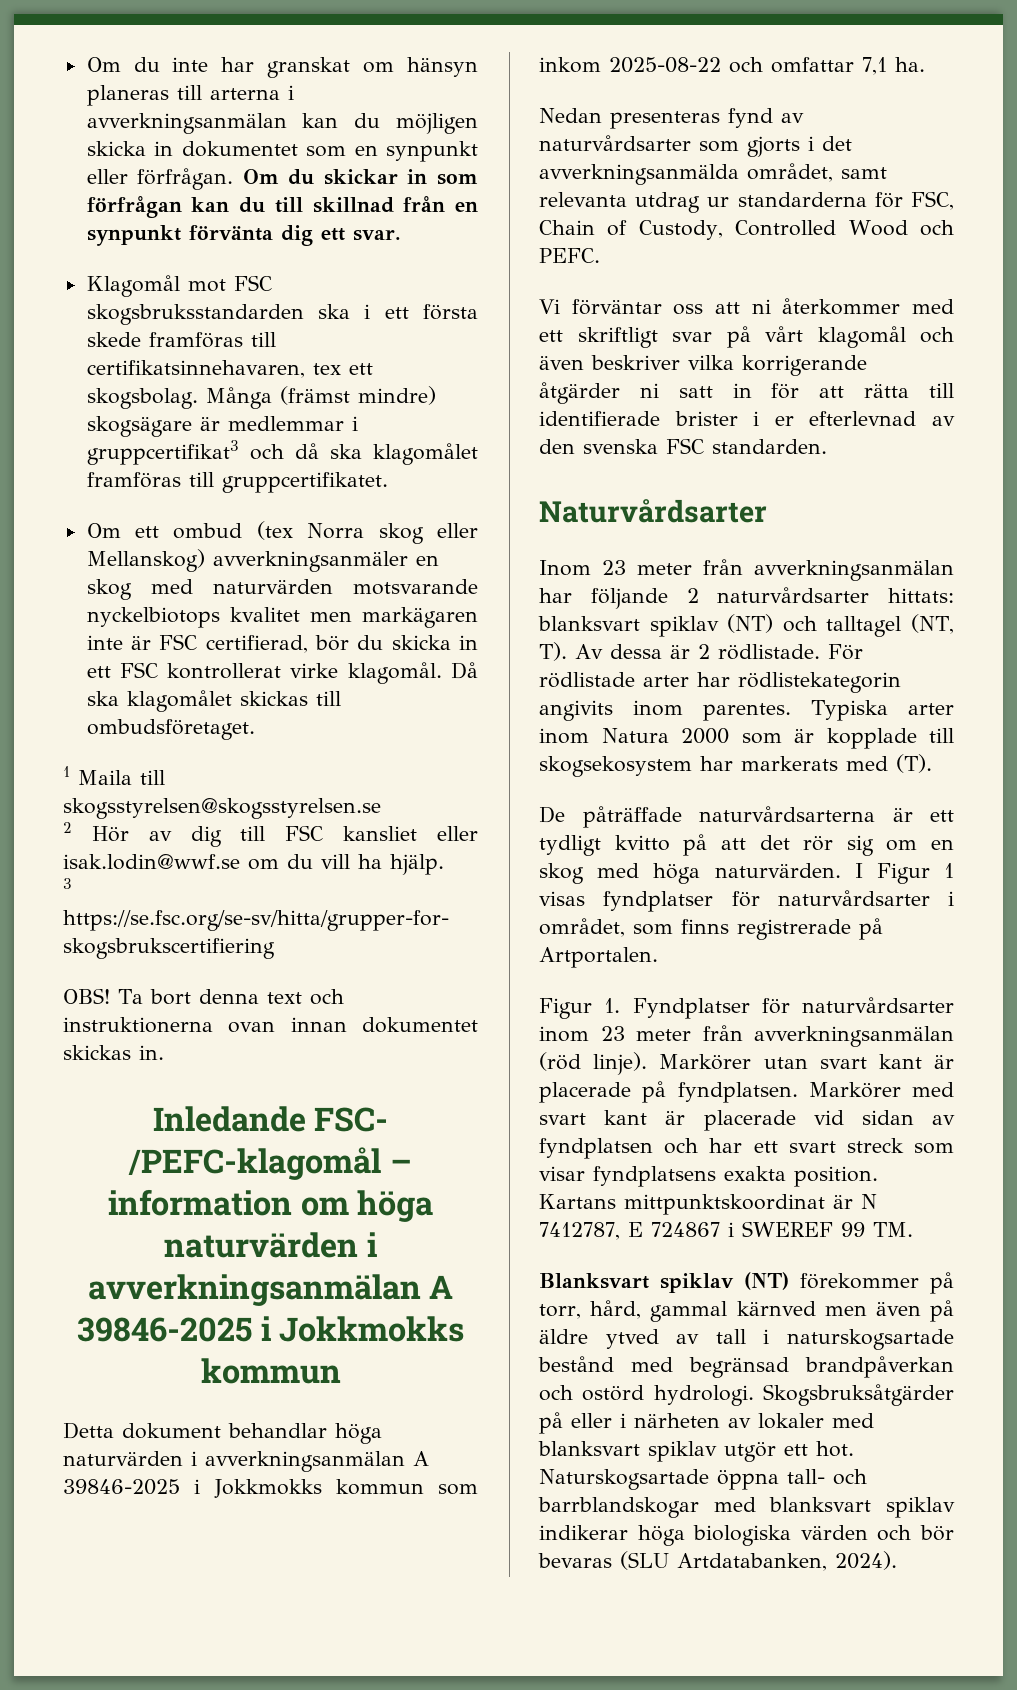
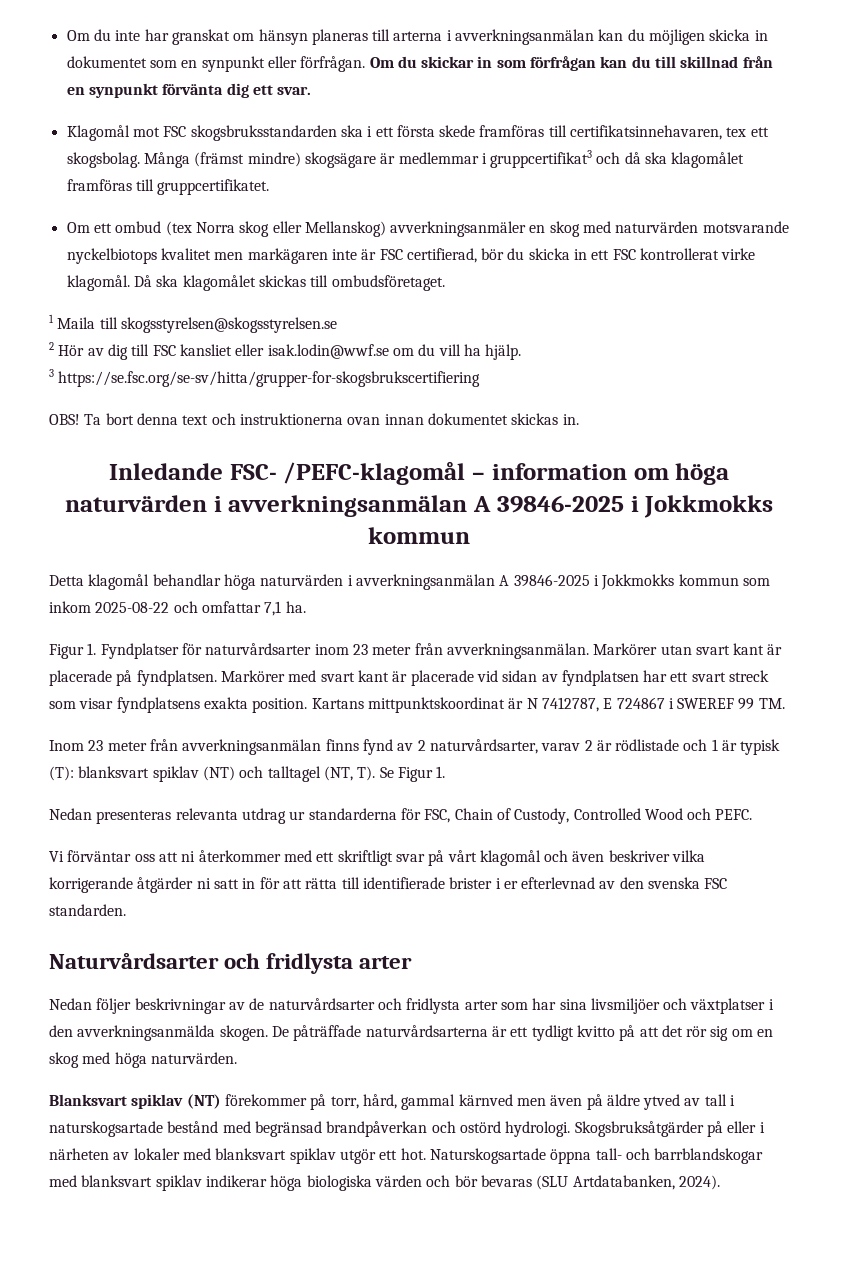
[122,1423,221,1439] dokument -> [88,574,150,590] klagomål
[539,108,804,129] [539,135,852,157] [539,163,887,185] Nedan presenteras fynd av naturvårdsarter som gjorts i det avverkningsanmälda området, samt -> [49,643,783,659] [49,670,770,686] [49,697,785,713] [49,739,781,755] [49,766,446,782] [49,808,172,824] Figur 1. Fyndplatser för naturvårdsarter inom 23 meter från avverkningsanmälan. Markörer utan svart kant är placerade på fyndplatsen. Markörer med svart kant är placerade vid sidan av fyndplatsen har ett svart streck som visar fyndplatsens exakta position. Kartans mittpunktskoordinat är N 7412787, E 724867 i SWEREF 99 TM. // Inom 23 meter från avverkningsanmälan finns fynd av 2 naturvårdsarter, varav 2 är rödlistade och 1 är typisk (T): blanksvart spiklav (NT) och talltagel (NT, T). Se Figur 1. // Nedan presenteras
[539,559,954,581] [539,587,954,609] [538,614,955,637] [539,642,863,661] [539,672,901,693] [539,700,954,721] [539,728,954,749] [539,754,932,777] // Inom 23 meter från avverkningsanmälan har följande 2 naturvårdsarter hittats: blanksvart spiklav (NT) och talltagel (NT, T). Av dessa är 2 rödlistade. För rödlistade arter har rödlistekategorin angivits inom parentes. Typiska arter inom Natura 2000 som är kopplade till skogsekosystem har markerats med (T). // -> [224,953,413,974] [49,998,774,1014] [49,1025,268,1041] och fridlysta arter // Nedan följer beskrivningar av de naturvårdsarter och fridlysta arter som har sina livsmiljöer och växtplatser i den avverkningsanmälda skogen.
[854,863,954,884] [539,890,954,912] [539,918,883,940] [539,947,658,968] [539,997,954,1019] [539,1025,954,1047] [539,1052,954,1075] [539,1081,954,1103] [539,1110,955,1131] [539,1138,954,1159] [539,1166,878,1187] [539,1194,877,1215] [539,1221,913,1240] I Figur 1 visas fyndplatser för naturvårdsarter i området, som finns registrerade på Artportalen. // Figur 1. Fyndplatser för naturvårdsarter inom 23 meter från avverkningsanmälan (röd linje). Markörer utan svart kant är placerade på fyndplatsen. Markörer med svart kant är placerade vid sidan av fyndplatsen och har ett svart streck som visar fyndplatsens exakta position. Kartans mittpunktskoordinat är N 7412787, E 724867 i SWEREF 99 TM. -> (237, 1058) none

